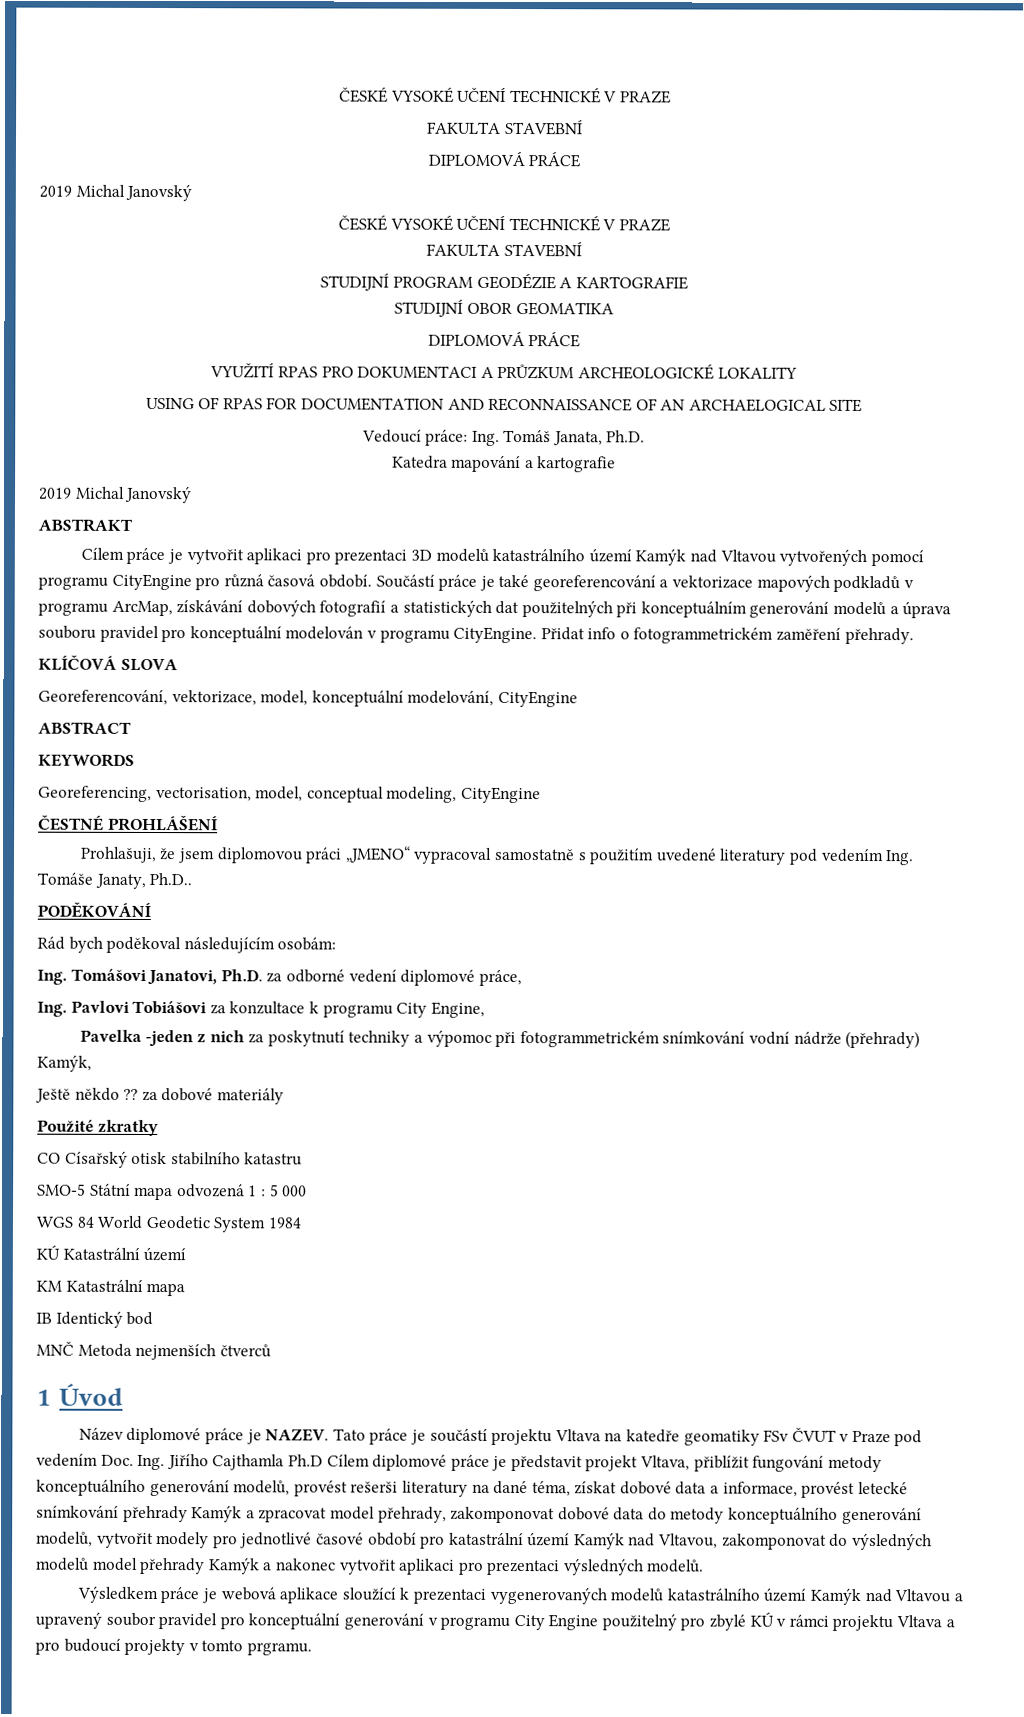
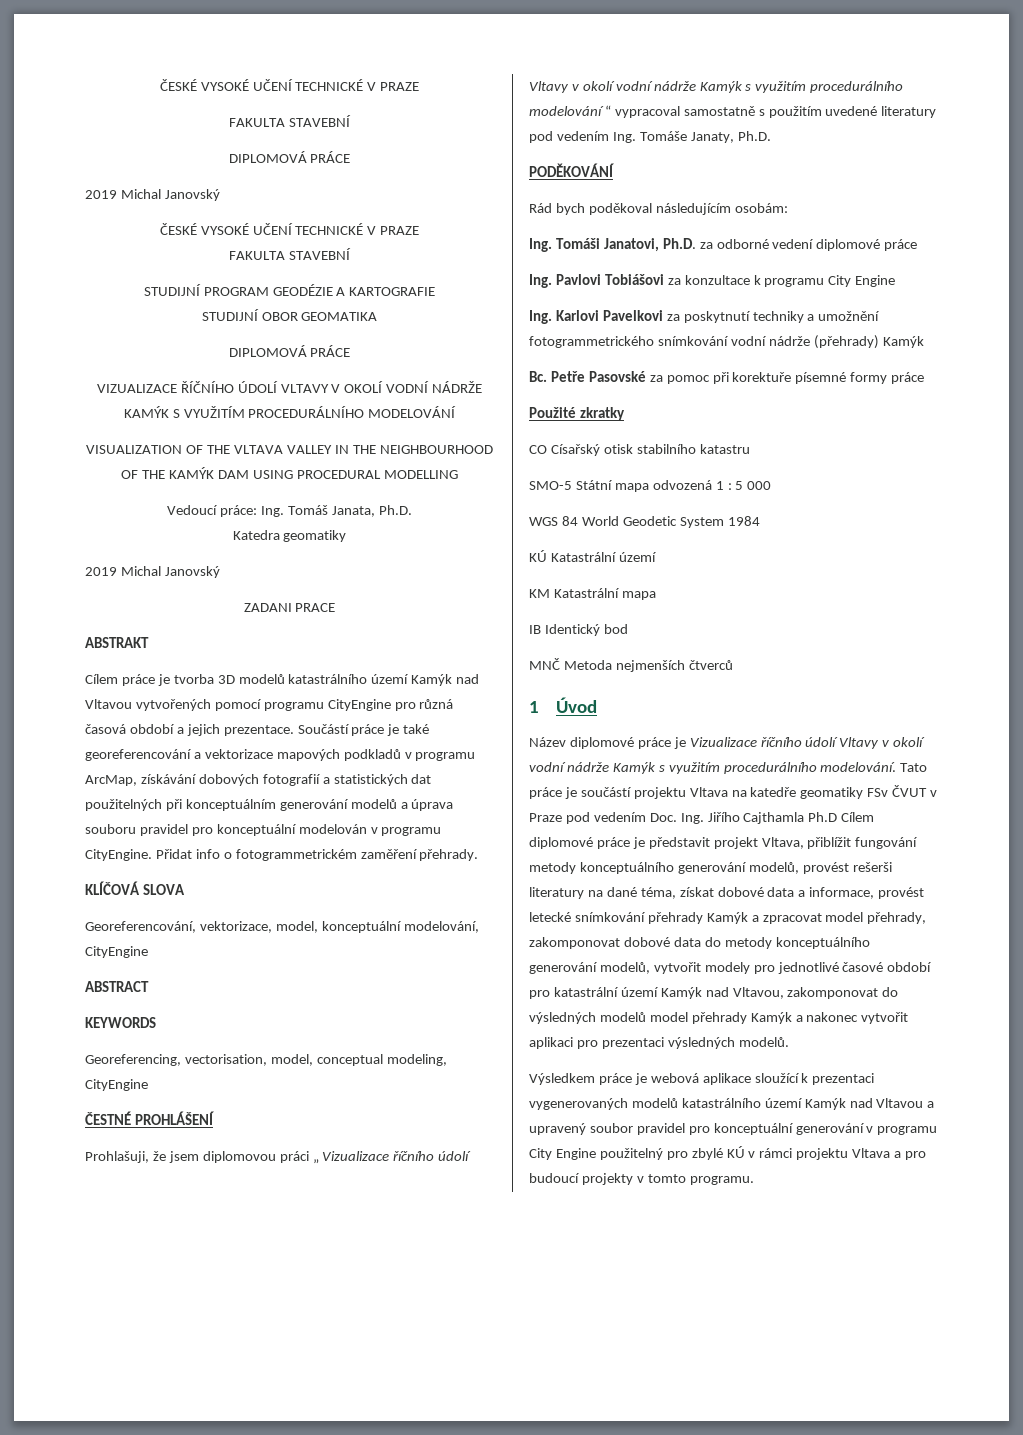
[210,362,797,380] [145,397,863,412] VYUŽITÍ RPAS PRO DOKUMENTACI A PRŮZKUM ARCHEOLOGICKÉ LOKALITY // USING OF RPAS FOR DOCUMENTATION AND RECONNAISSANCE OF AN ARCHAELOGICAL SITE -> [96,381,483,393] [123,406,457,418] [86,445,493,454] [121,467,458,479] VIZUALIZACE ŘÍČNÍHO ÚDOLÍ VLTAVY V OKOLÍ VODNÍ NÁDRŽE KAMÝK S VYUŽITÍM PROCEDURÁLNÍHO MODELOVÁNÍ // VISUALIZATION OF THE VLTAVA VALLEY IN THE NEIGHBOURHOOD OF THE KAMÝK DAM USING PROCEDURAL MODELLING
[451,455,617,473] [39,485,193,504] mapování a kartografie // 2019 Michal Janovský -> [283,530,347,542] [85,566,220,578] [243,603,336,612] geomatiky // 2019 Michal Janovský // ZADANI PRACE
[186,548,408,565] vytvořit aplikaci pro prezentaci -> [173,674,214,684] tvorba
[318,574,372,588] období. -> [129,724,294,736] období a jejich prezentace.
[344,845,411,863] „JMENO“ -> [312,1151,472,1164] [529,81,904,93] [529,105,611,116] „ Vizualizace říčního údolí Vltavy v okolí vodní nádrže Kamýk s využitím procedurálního modelování “
[149,872,193,886] Ph.D.. -> [737,131,771,141] Ph.D.
[70,968,147,981] Tomášovi -> [555,238,600,249] Tomáši
[478,969,522,987] práce, -> [884,239,918,251] práce
[430,1001,485,1018] [79,1029,245,1047] Engine, // Pavelka -jeden z nich -> [855,275,896,287] [529,310,663,324] Engine // Ing. Karlovi Pavelkovi
[426,1029,660,1048] výpomoc při fotogrammetrickém -> [818,311,880,321] [529,336,654,348] umožnění fotogrammetrického
[37,1054,92,1072] [35,1087,284,1105] Kamýk, // Ještě někdo ?? za dobové materiály -> [882,336,924,348] [529,371,925,384] Kamýk // Bc. Petře Pasovské za pomoc při korektuře písemné formy práce
[265,1428,330,1442] NAZEV. -> [689,737,926,749] [529,762,897,774] Vizualizace říčního údolí Vltavy v okolí vodní nádrže Kamýk s využitím procedurálního modelování.
[246,1642,312,1656] prgramu. -> [689,1176,754,1185] programu.

